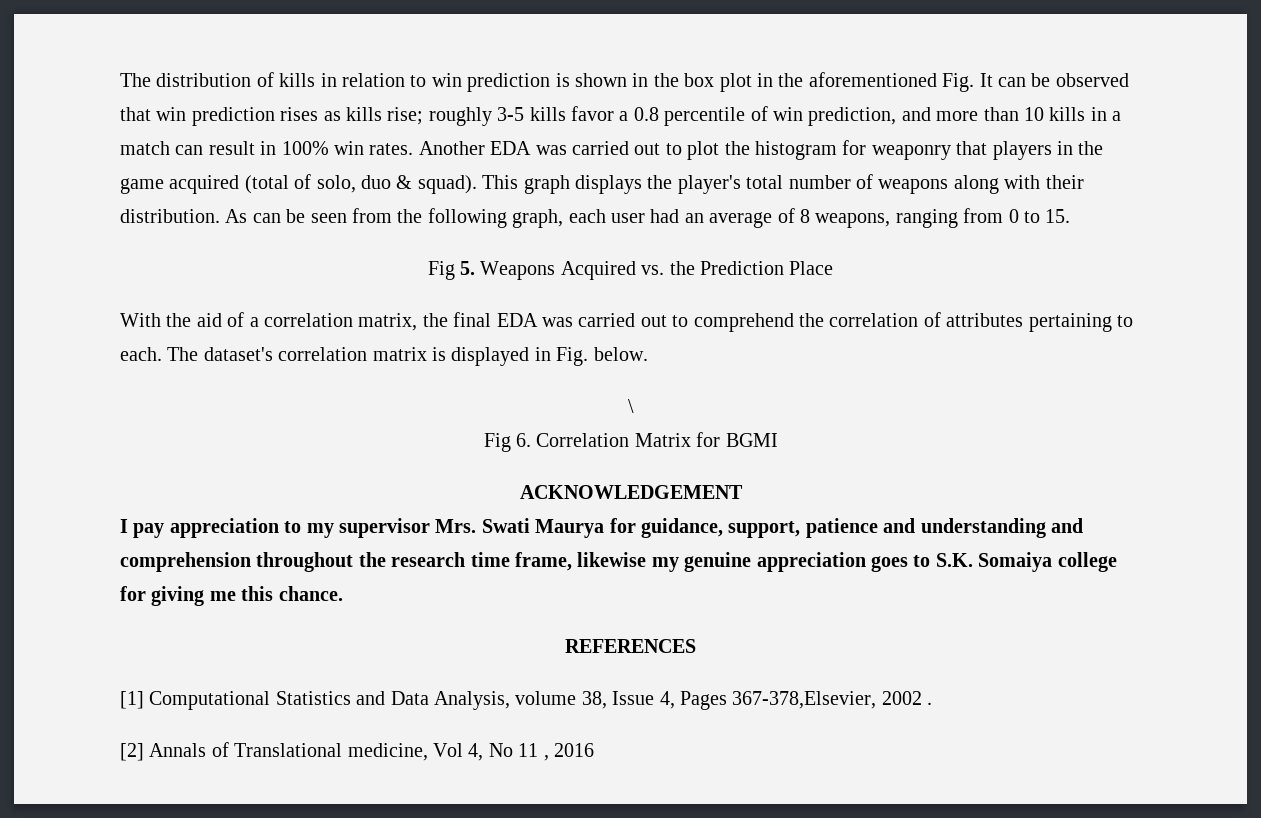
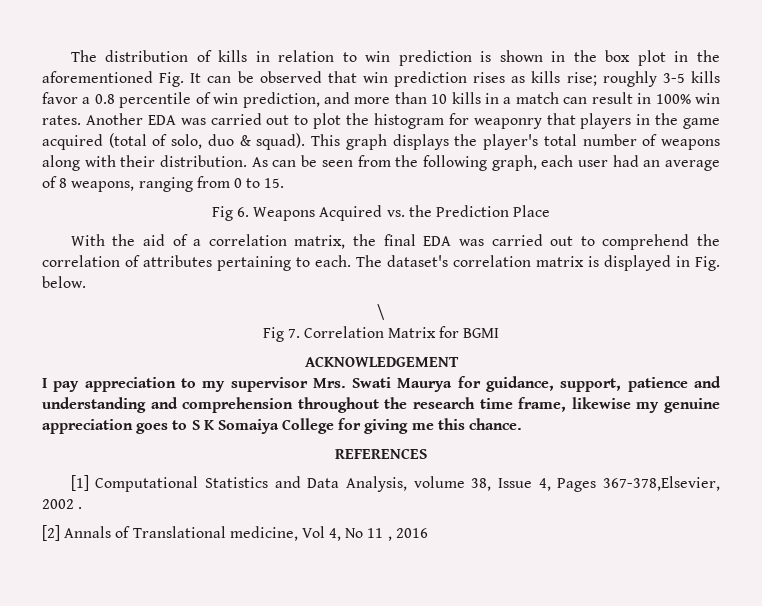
[460,261,475,275] 5. -> [237,207,250,217] 6.
[515,433,531,447] 6. -> [287,329,300,338] 7.
[935,552,1117,572] S.K. Somaiya college -> [191,418,335,434] S K Somaiya College

